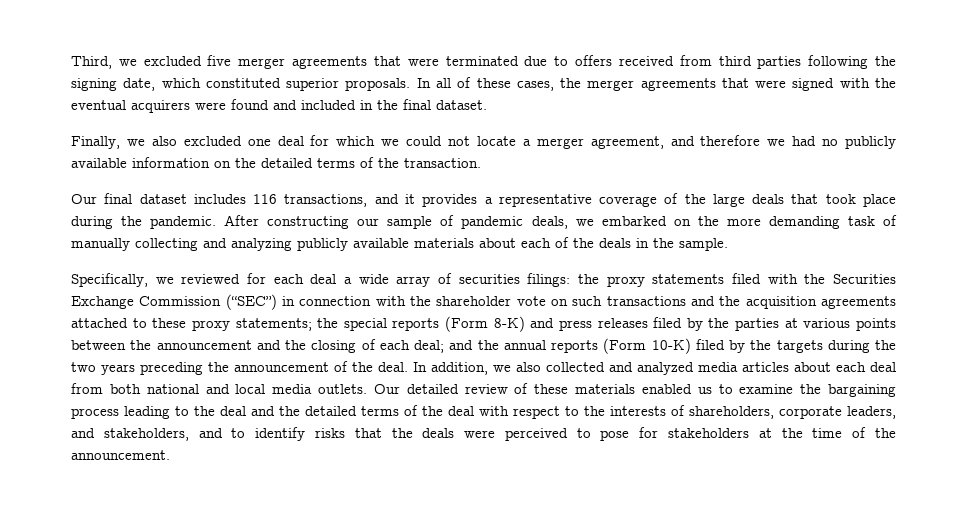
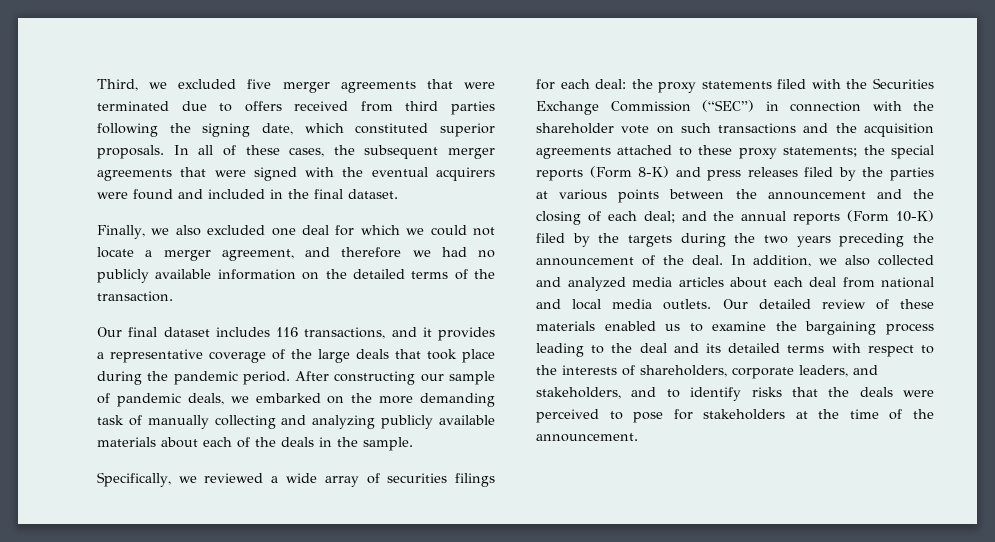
(582, 83) none -> [364,145,439,159] subsequent
[150,216,217,229] pandemic. -> [173,371,290,385] pandemic period.
[247,273,337,284] for each deal -> (264, 478) none
[527,273,571,287] filings: -> [455,473,495,487] [536,79,627,90] filings for each deal:
[109,384,141,394] both -> (875, 282) none
[279,405,474,416] the detailed terms of the deal -> [706,343,825,353] its detailed terms

